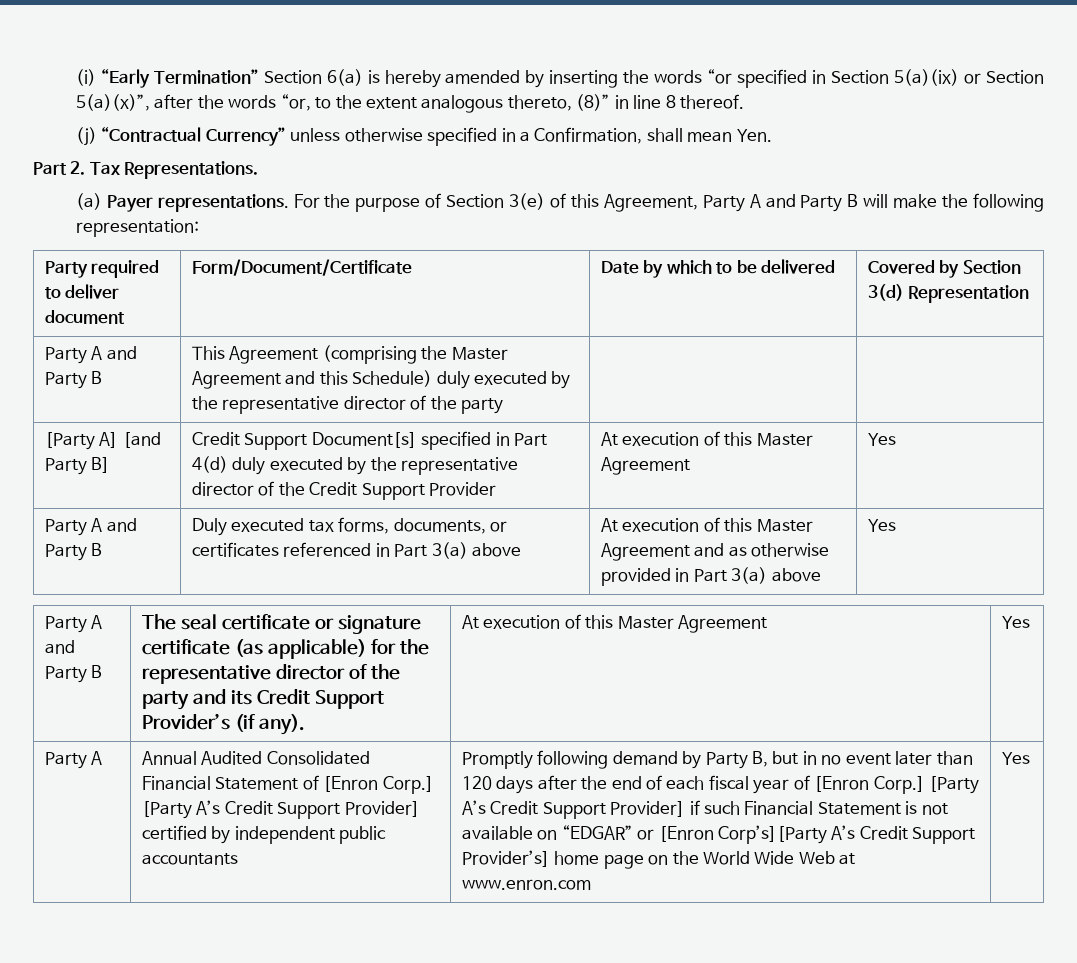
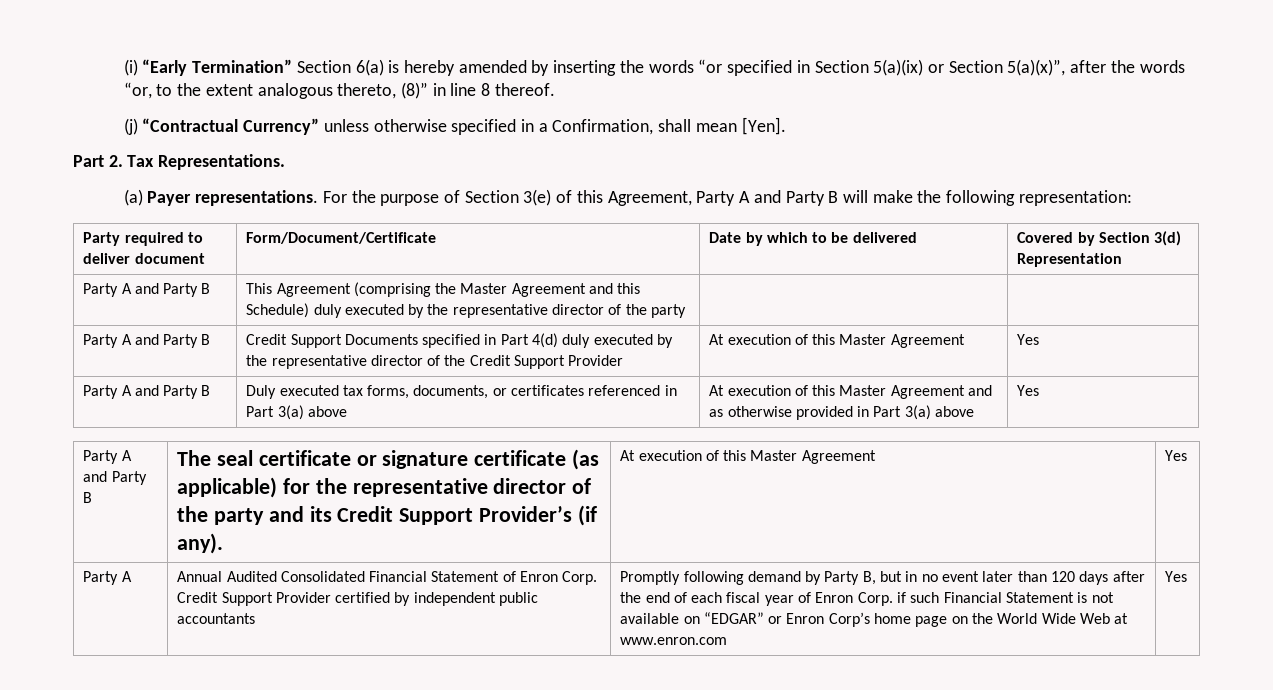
[736,129,772,142] Yen. -> [741,117,786,135] [Yen].
[44,432,161,450] [44,457,111,475] [191,432,417,450] [Party A] [and Party B] | Credit Support Document[s] -> [83,334,211,348] [246,334,418,348] Party A and Party B | Credit Support Documents
[323,776,434,794] [141,800,420,819] [Enron Corp.] [Party A’s Credit Support Provider] -> [520,571,598,585] [177,592,331,606] Enron Corp. Credit Support Provider
[814,776,980,794] [461,800,686,819] [Enron Corp.] [Party A’s Credit Support Provider] -> [815,592,893,606] Enron Corp.
[658,825,976,844] [461,850,550,867] [Enron Corp’s][Party A’s Credit Support Provider’s] -> [786,612,870,627] Enron Corp’s

